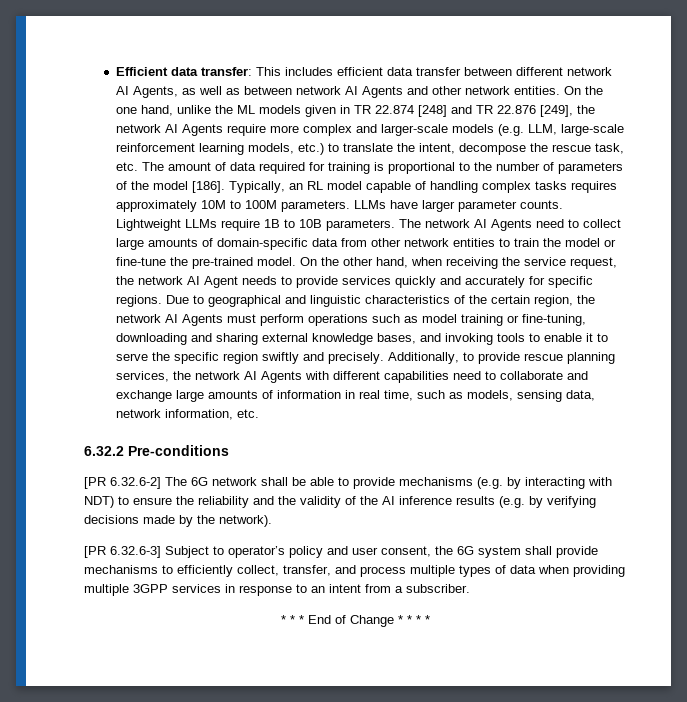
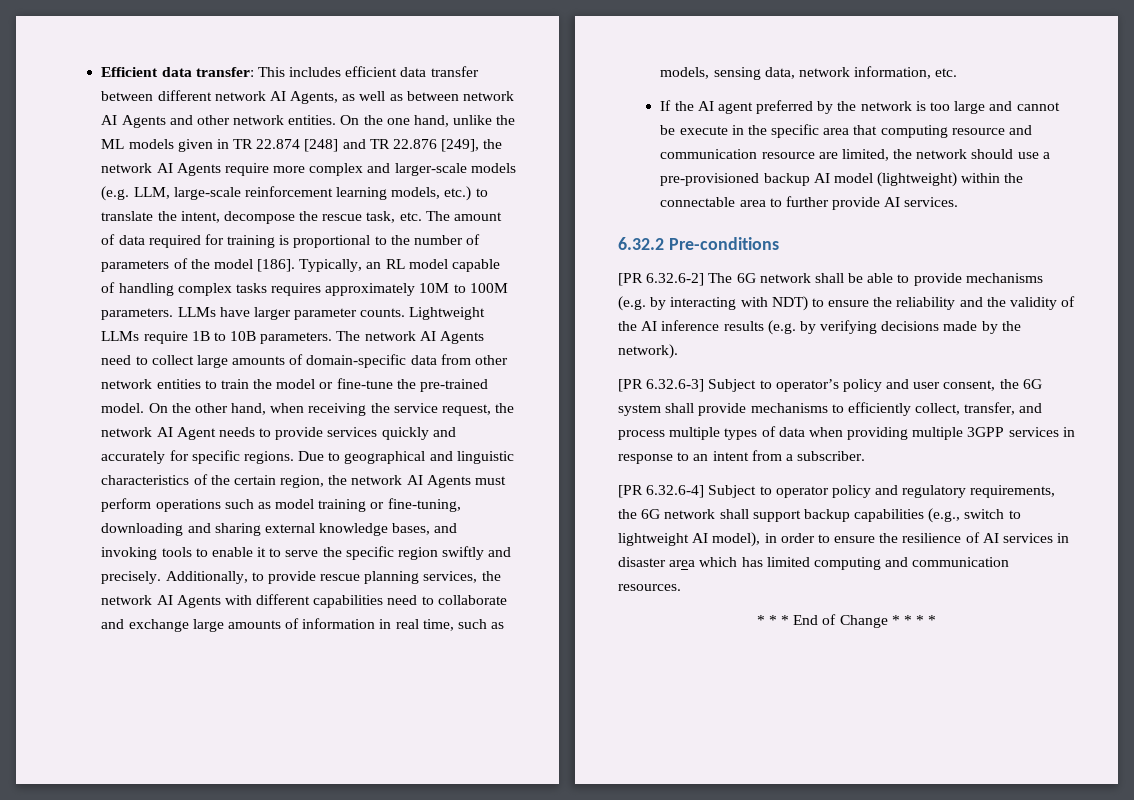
(259, 413) none -> [660,100,1060,114] [660,124,1032,138] [660,149,1050,161] [660,172,1024,187] [660,196,959,210] // If the AI agent preferred by the network is too large and cannot be execute in the specific area that computing resource and communication resource are limited, the network should use a pre-provisioned backup AI model (lightweight) within the connectable area to further provide AI services.
(470, 588) none -> [618,485,1056,498] [618,508,1021,523] [618,532,1070,547] [618,557,1010,570] [618,584,681,591] // [PR 6.32.6-4] Subject to operator policy and regulatory requirements, the 6G network shall support backup capabilities (e.g., switch to lightweight AI model), in order to ensure the resilience of AI services in disaster area which has limited computing and communication resources.

